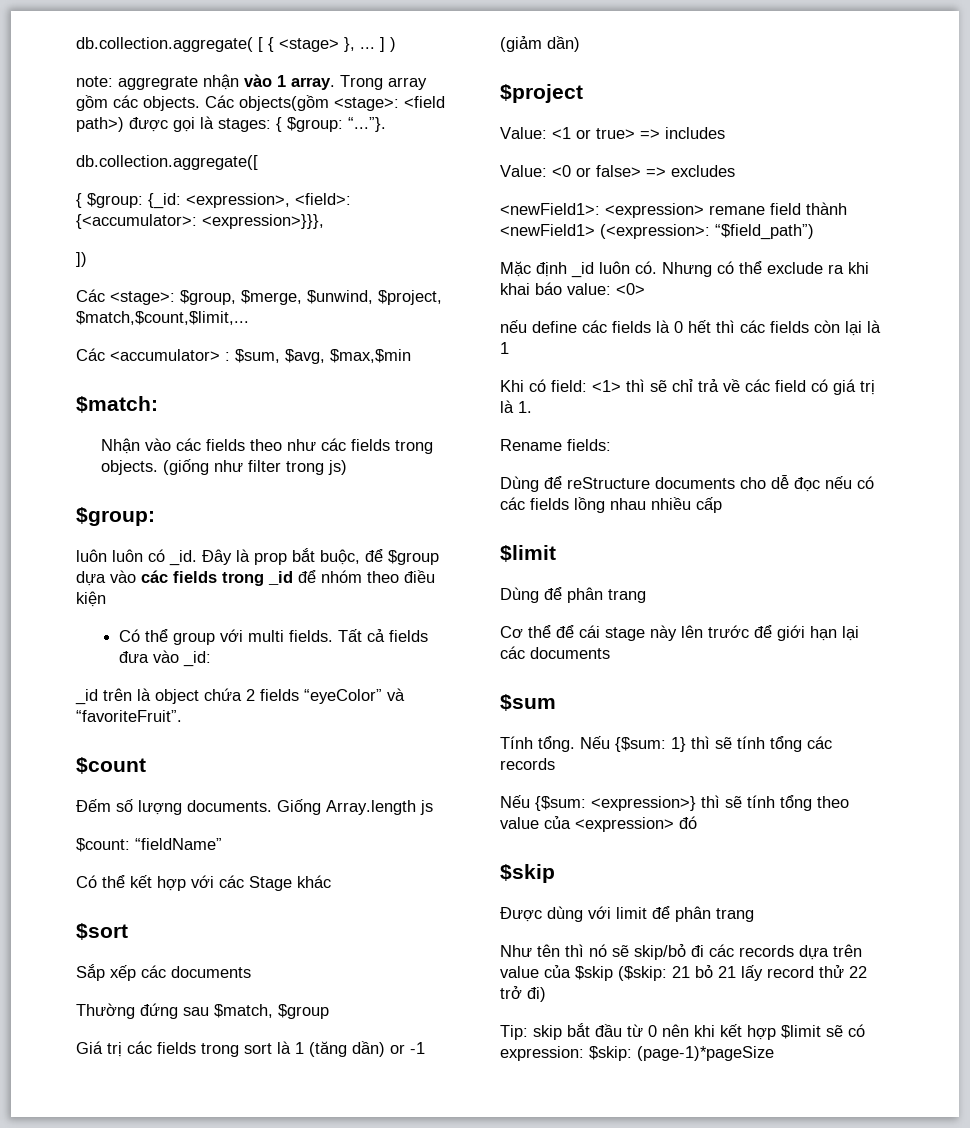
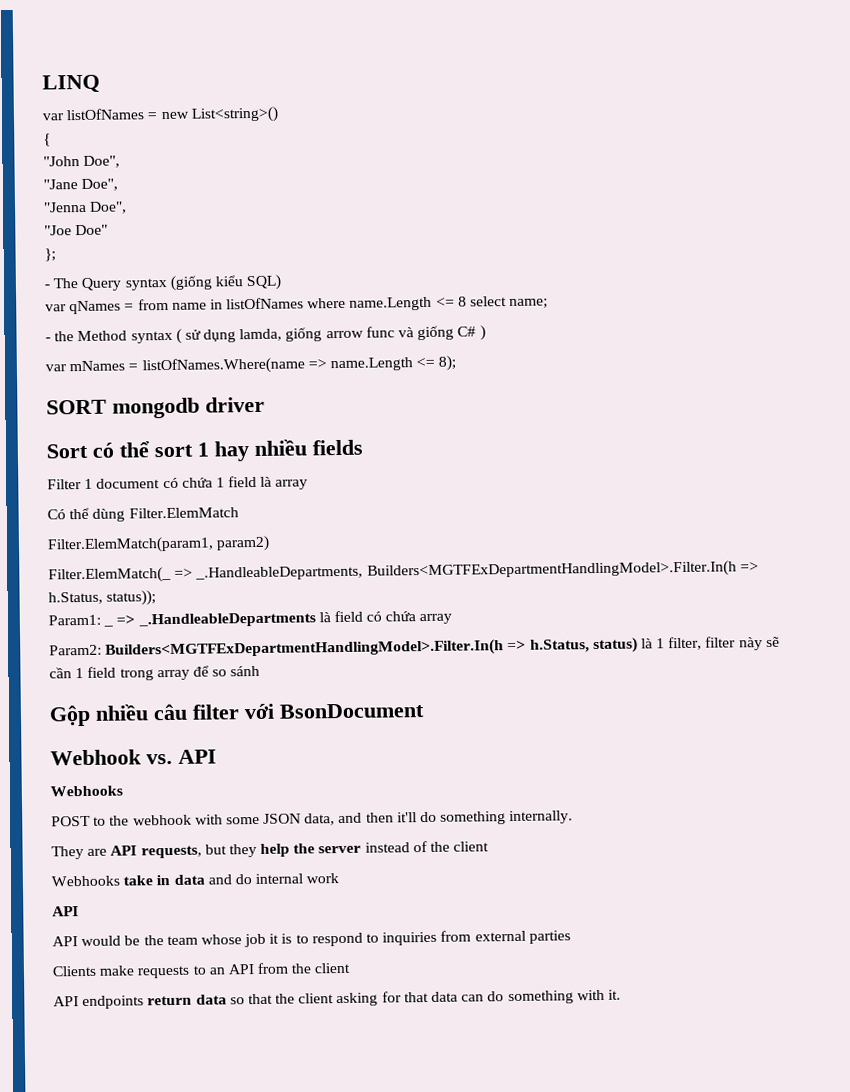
[76,37,396,52] [76,74,427,90] [76,95,445,111] [76,116,386,132] [76,155,258,170] [76,193,351,209] [76,214,324,229] [76,252,87,267] [76,289,442,305] [76,311,249,325] [76,348,411,364] [76,396,158,413] [100,438,433,454] [100,459,347,475] [76,507,155,526] [76,548,439,566] [76,570,435,586] [76,591,106,607] [118,629,428,645] [118,650,211,667] [75,688,405,705] [76,710,182,722] [76,757,146,774] [76,799,433,815] [76,838,222,852] [76,875,331,891] [76,923,128,940] [76,964,251,981] [76,1003,329,1019] [76,1041,425,1057] [500,36,580,52] [500,84,583,103] [500,127,725,139] [500,165,735,177] [500,202,847,218] [500,224,814,240] [500,261,869,278] [500,282,645,295] [500,320,881,336] [500,342,509,354] [500,379,875,395] [500,400,532,413] [500,439,611,451] [500,475,874,492] [500,497,722,513] [500,545,556,562] [500,587,646,603] [500,625,859,641] [500,646,610,659] [500,694,556,711] [500,736,832,752] [500,758,555,770] [500,795,849,811] [500,816,697,832] [500,864,555,883] [500,906,754,922] [500,944,862,960] [500,965,867,981] [500,986,546,1002] [500,1023,865,1040] [500,1046,774,1061] db.collection.aggregate( [ { <stage> }, ... ] ) // note: aggregrate nhận vào 1 array. Trong array gồm các objects. Các objects(gồm <stage>: <field path>) được gọi là stages: { $group: “...”}. // db.collection.aggregate([ // { $group: {_id: <expression>, <field>: {<accumulator>: <expression>}}}, // ]) // Các <stage>: $group, $merge, $unwind, $project, $match,$count,$limit,... // Các <accumulator> : $sum, $avg, $max,$min // $match: // Nhận vào các fields theo như các fields trong objects. (giống như filter trong js) // $group: // luôn luôn có _id. Đây là prop bắt buộc, để $group dựa vào các fields trong _id để nhóm theo điều kiện // Có thể group với multi fields. Tất cả fields đưa vào _id: // _id trên là object chứa 2 fields “eyeColor” và “favoriteFruit”. // $count // Đếm số lượng documents. Giống Array.length js // $count: “fieldName” // Có thể kết hợp với các Stage khác // $sort // Sắp xếp các documents // Thường đứng sau $match, $group // Giá trị các fields trong sort là 1 (tăng dần) or -1 (giảm dần) // $project // Value: <1 or true> => includes // Value: <0 or false> => excludes // <newField1>: <expression> remane field thành <newField1> (<expression>: “$field_path”) // Mặc định _id luôn có. Nhưng có thể exclude ra khi khai báo value: <0> // nếu define các fields là 0 hết thì các fields còn lại là 1 // Khi có field: <1> thì sẽ chỉ trả về các field có giá trị là 1. // Rename fields: // Dùng để reStructure documents cho dễ đọc nếu có các fields lồng nhau nhiều cấp // $limit // Dùng để phân trang // Cơ thể để cái stage này lên trước để giới hạn lại các documents // $sum // Tính tổng. Nếu {$sum: 1} thì sẽ tính tổng các records // Nếu {$sum: <expression>} thì sẽ tính tổng theo value của <expression> đó // $skip // Được dùng với limit để phân trang // Như tên thì nó sẽ skip/bỏ đi các records dựa trên value của $skip ($skip: 21 bỏ 21 lấy record thử 22 trở đi) // Tip: skip bắt đầu từ 0 nên khi kết hợp $limit sẽ có expression: $skip: (page-1)*pageSize -> [42,74,100,94] [42,106,279,123] [43,133,51,147] [43,155,121,168] [43,178,119,191] [43,201,128,214] [44,224,109,236] [44,248,56,262] [44,274,282,291] [45,296,549,315] [45,325,486,344] [45,355,457,375] [46,396,265,419] [46,439,363,462] [47,475,309,490] [47,507,239,522] [47,535,271,554] [48,560,759,584] [48,590,157,606] [48,610,453,628] [49,636,780,659] [49,665,261,681] [49,703,424,727] [50,749,217,766] [50,785,123,797] [51,810,574,827] [51,840,490,860] [51,873,340,887] [52,906,79,917] [52,930,571,948] [52,962,351,979] [53,989,621,1010] LINQ // var listOfNames = new List<string>() // { // "John Doe", // "Jane Doe", // "Jenna Doe", // "Joe Doe" // }; // - The Query syntax (giống kiểu SQL) // var qNames = from name in listOfNames where name.Length <= 8 select name; // - the Method syntax ( sử dụng lamda, giống arrow func và giống C# ) // var mNames = listOfNames.Where(name => name.Length <= 8); // SORT mongodb driver // Sort có thể sort 1 hay nhiều fields // Filter 1 document có chứa 1 field là array // Có thể dùng Filter.ElemMatch // Filter.ElemMatch(param1, param2) // Filter.ElemMatch(_ => _.HandleableDepartments, Builders<MGTFExDepartmentHandlingModel>.Filter.In(h => h.Status, status)); // Param1: _ => _.HandleableDepartments là field có chứa array // Param2: Builders<MGTFExDepartmentHandlingModel>.Filter.In(h => h.Status, status) là 1 filter, filter này sẽ cần 1 field trong array để so sánh // Gộp nhiều câu filter với BsonDocument // Webhook vs. API // Webhooks // POST to the webhook with some JSON data, and then it'll do something internally. // They are API requests, but they help the server instead of the client // Webhooks take in data and do internal work // API // API would be the team whose job it is to respond to inquiries from external parties // Clients make requests to an API from the client // API endpoints return data so that the client asking for that data can do something with it.

